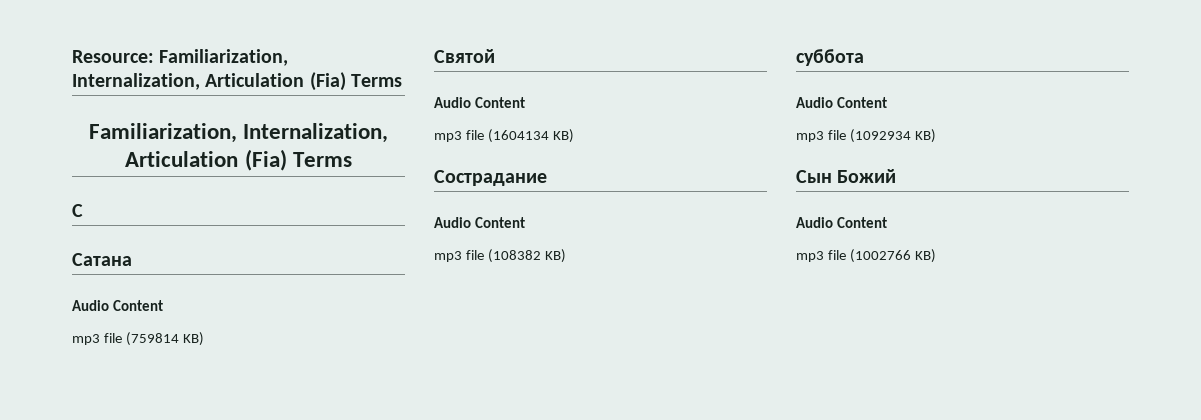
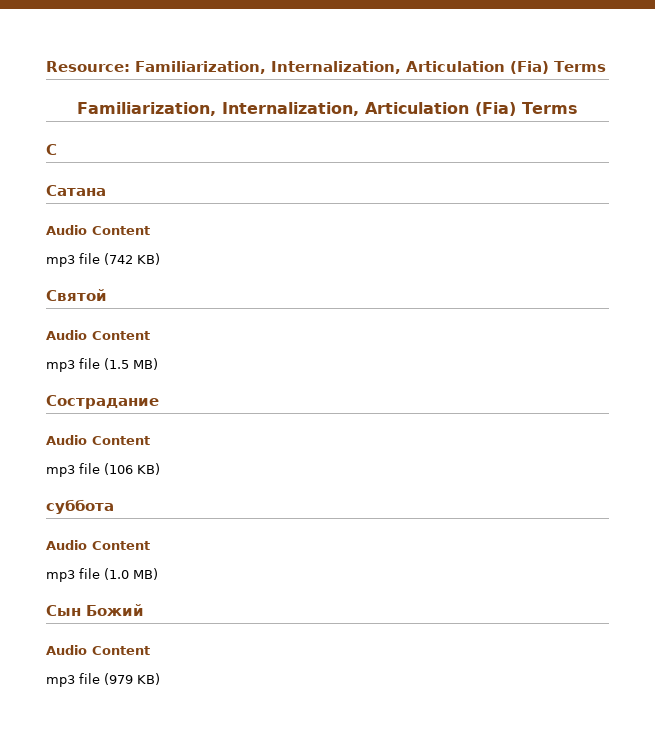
[125,332,179,346] (759814 -> [104,253,133,265] (742
[487,129,574,143] (1604134 KB) -> [104,358,158,370] (1.5 MB)
[487,249,541,263] (108382 -> [104,463,133,475] (106
[849,129,936,143] (1092934 KB) -> [104,568,158,580] (1.0 MB)
[849,249,911,263] (1002766 -> [104,673,133,685] (979

